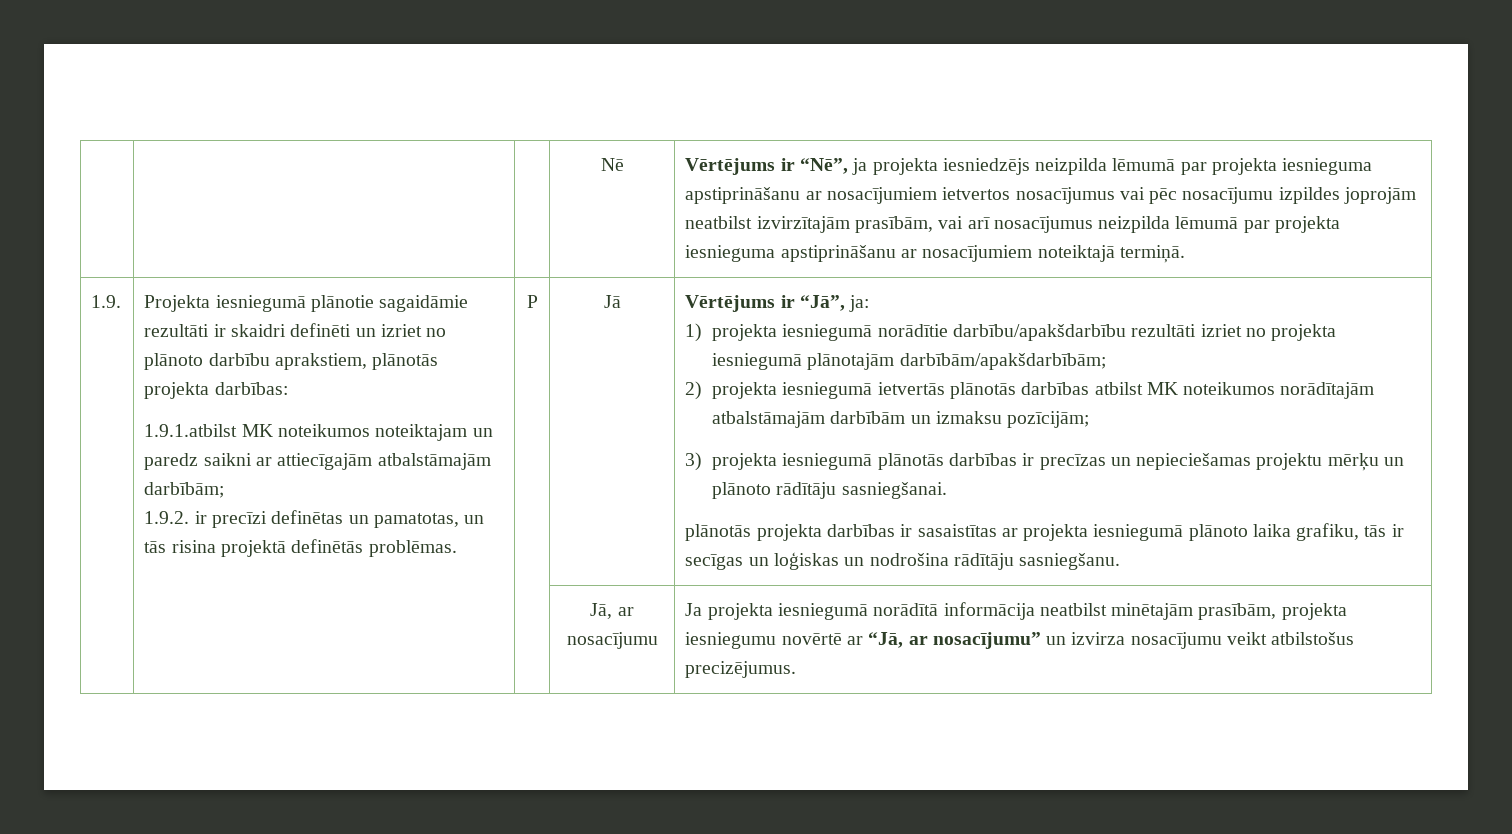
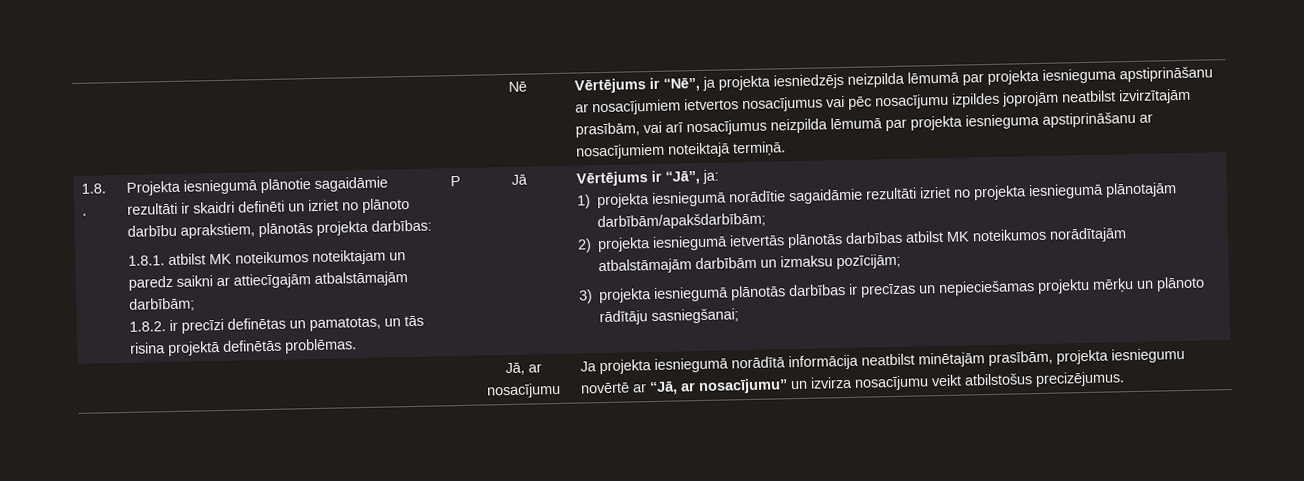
[91,295,122,308] 1.9. -> [81,183,107,194] [82,213,88,216] 1.8. .
[144,424,238,437] 1.9.1.atbilst -> [128,253,207,266] 1.8.1. atbilst
[144,511,190,524] 1.9.2. -> [129,321,167,332] 1.8.2.
[952,324,1126,341] darbību/apakšdarbību -> [788,188,864,205] sagaidāmie
[841,482,947,499] [685,523,1404,541] [685,552,1121,570] sasniegšanai. // plānotās projekta darbības ir sasaistītas ar projekta iesniegumā plānoto laika grafiku, tās ir secīgas un loģiskas un nodrošina rādītāju sasniegšanu. -> [651,308,740,325] sasniegšanai;

